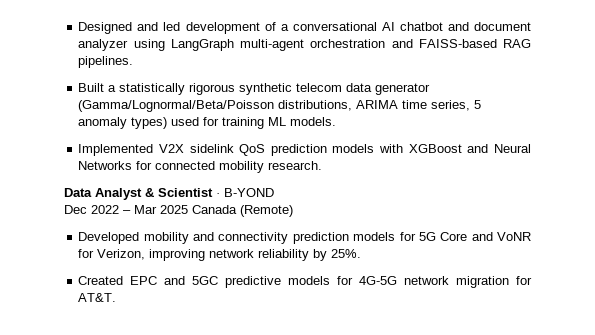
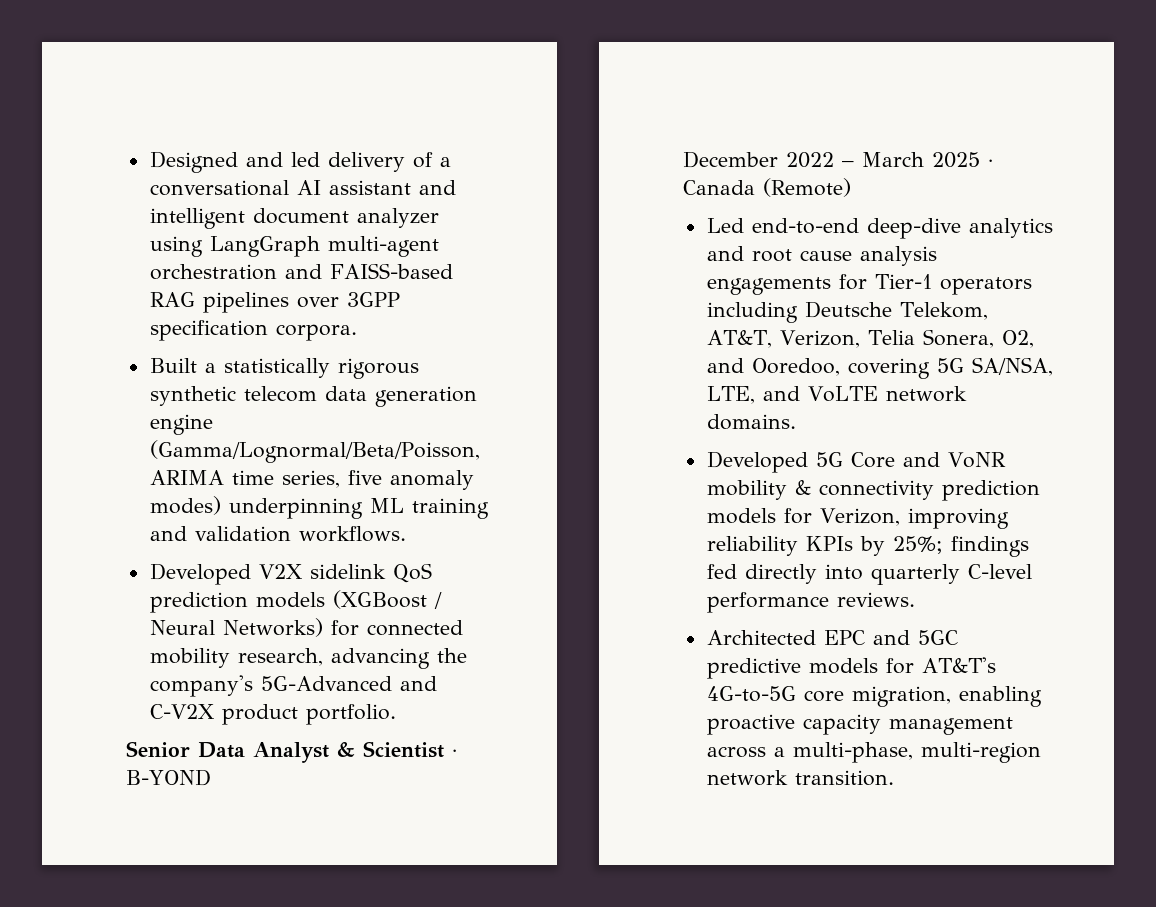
[185,22,260,34] development -> [327,152,405,172] delivery
[399,22,469,31] chatbot and -> [328,180,456,195] [149,208,245,229] assistant and intelligent
[78,56,134,68] pipelines. -> [202,292,400,313] [149,320,357,341] pipelines over 3GPP specification corpora.
[375,83,431,95] [78,100,482,112] [78,117,337,129] [78,144,154,156] generator (Gamma/Lognormal/Beta/Poisson distributions, ARIMA time series, 5 anomaly types) used for training ML models. // Implemented -> [374,386,477,407] [149,414,213,435] [149,440,480,463] [149,470,474,490] [149,496,489,519] [149,526,406,542] [149,563,251,585] generation engine (Gamma/Lognormal/Beta/Poisson, ARIMA time series, five anomaly modes) underpinning ML training and validation workflows. // Developed
[379,144,531,153] [78,161,323,173] with XGBoost and Neural Networks for connected mobility research. // -> [332,590,442,609] [149,618,463,637] [149,648,467,669] [149,675,437,697] [149,704,396,725] [126,741,190,757] (XGBoost / Neural Networks) for connected mobility research, advancing the company's 5G-Advanced and C-V2X product portfolio. // Senior
[64,205,87,214] Dec -> [683,151,778,168] December
[134,205,188,214] Mar 2025 -> [862,152,993,168] March 2025 ·
[78,232,531,244] [78,249,362,261] [78,276,124,285] Developed mobility and connectivity prediction models for 5G Core and VoNR for Verizon, improving network reliability by 25%. // Created -> [706,218,1053,239] [706,246,937,266] [706,274,1032,295] [706,301,988,323] [706,329,1034,348] [706,357,1053,379] [706,386,967,404] [706,414,796,430] [706,451,1006,473] [706,480,1040,501] [706,508,1009,529] [706,536,1029,557] [706,564,1032,585] [706,592,915,613] [706,630,816,645] Led end-to-end deep-dive analytics and root cause analysis engagements for Tier-1 operators including Deutsche Telekom, AT&T, Verizon, Telia Sonera, O2, and Ooredoo, covering 5G SA/NSA, LTE, and VoLTE network domains. // Developed 5G Core and VoNR mobility & connectivity prediction models for Verizon, improving reliability KPIs by 25%; findings fed directly into quarterly C-level performance reviews. // Architected
[359,276,533,288] [78,293,117,302] 4G-5G network migration for AT&T. -> [921,657,996,673] [706,686,1042,707] [706,714,1013,735] [706,742,1041,763] [706,770,894,786] AT&T's 4G-to-5G core migration, enabling proactive capacity management across a multi-phase, multi-region network transition.

